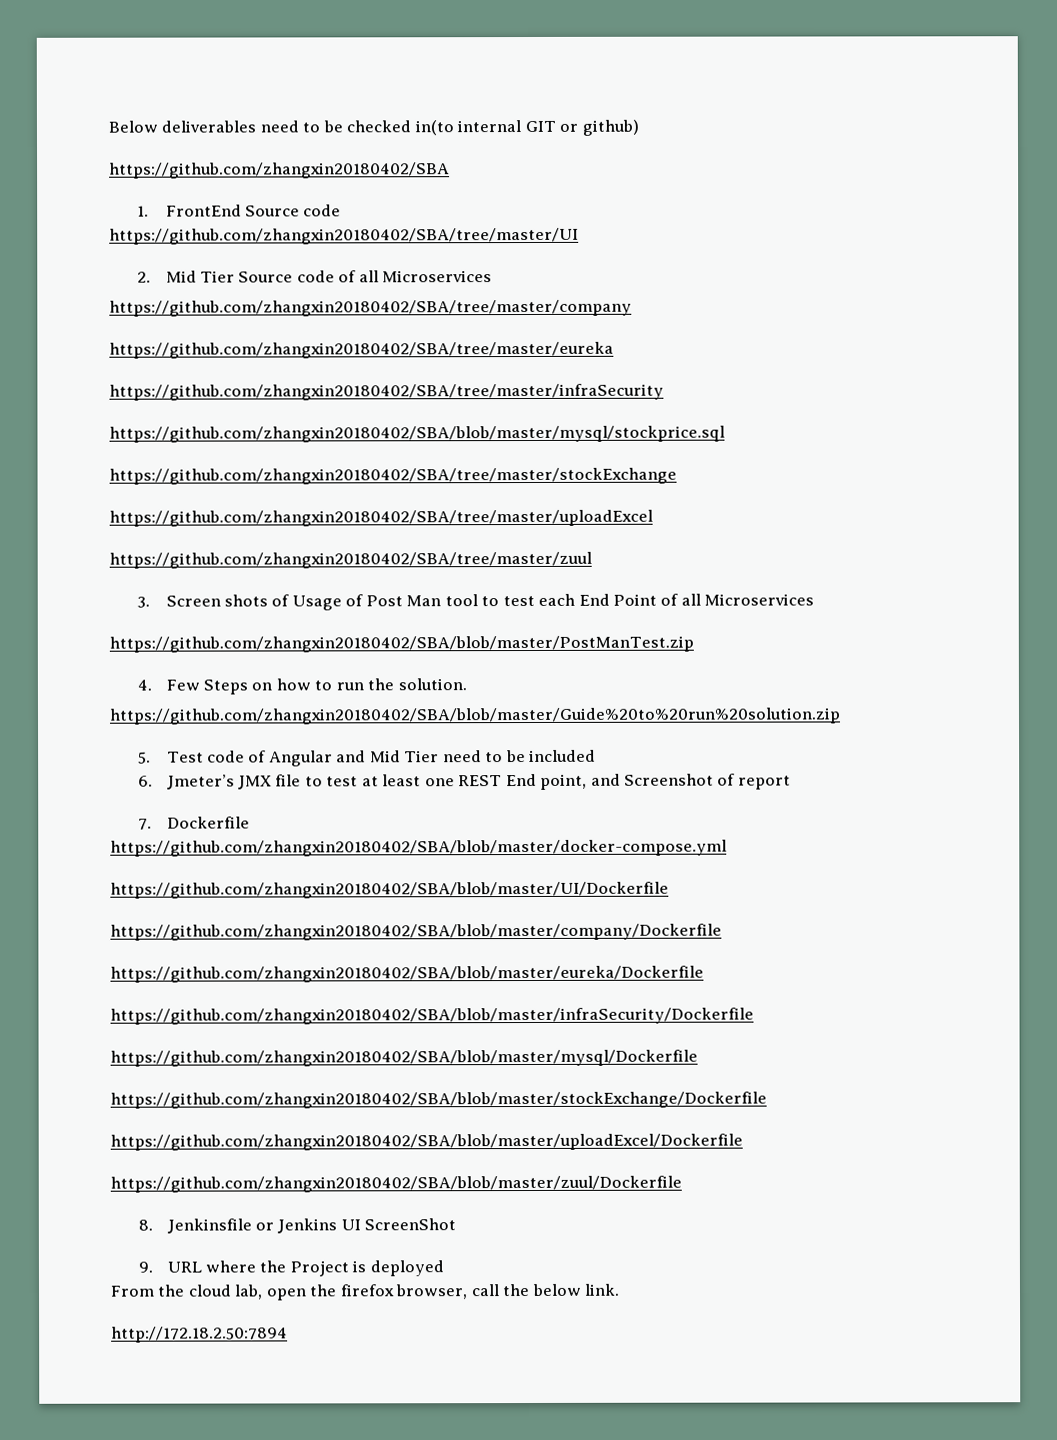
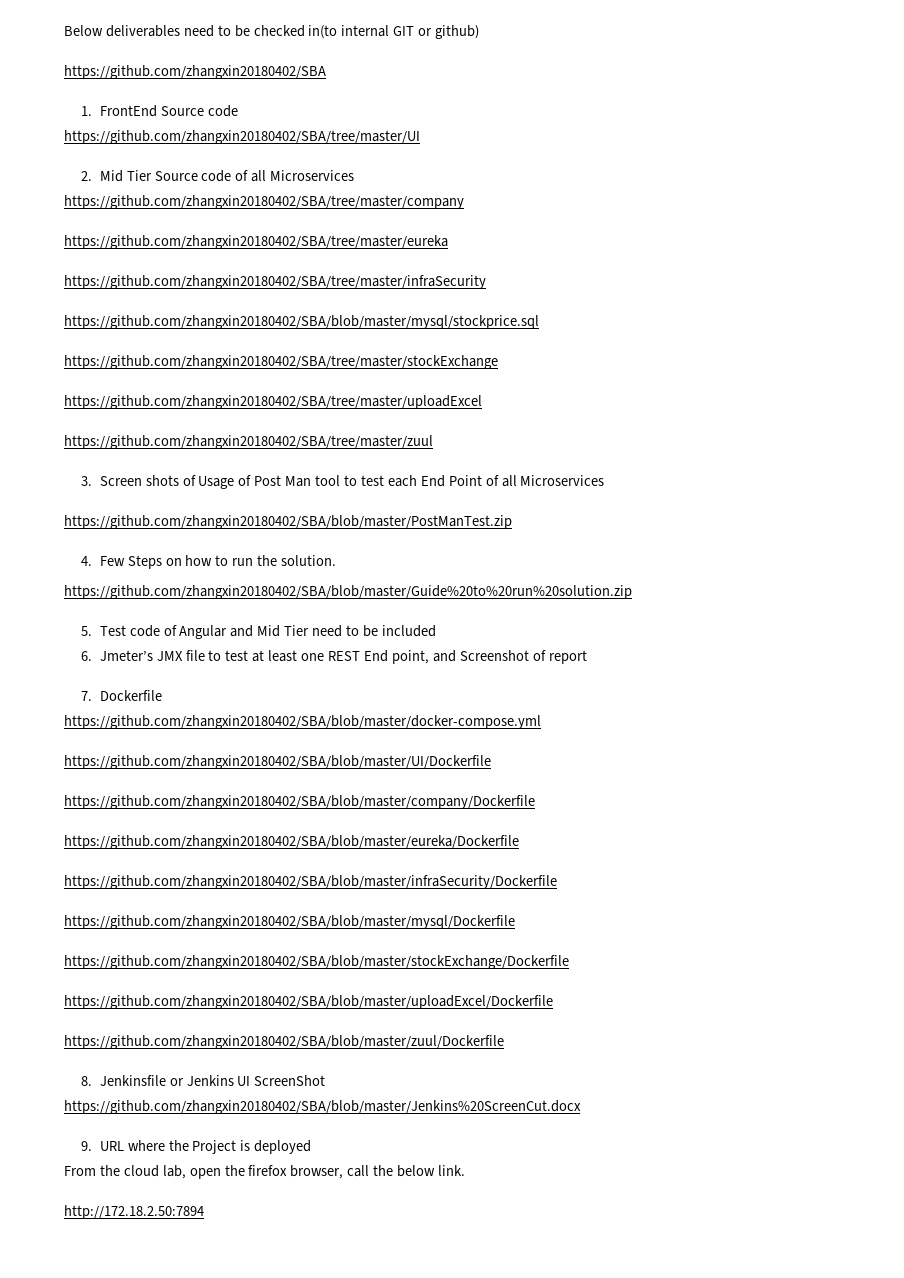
(457, 1224) none -> [64,1100,581,1114] // https://github.com/zhangxin20180402/SBA/blob/master/Jenkins%20ScreenCut.docx

